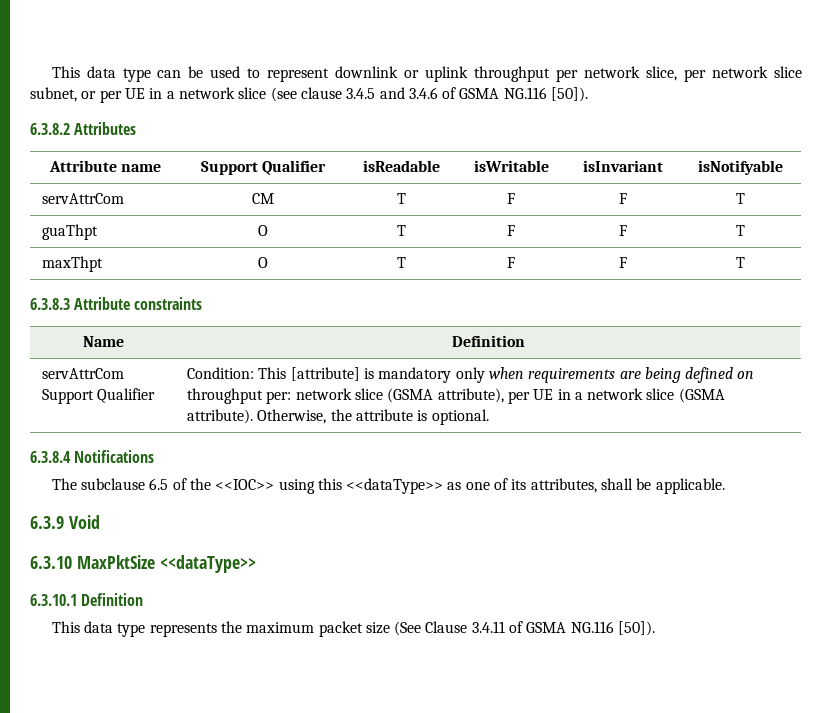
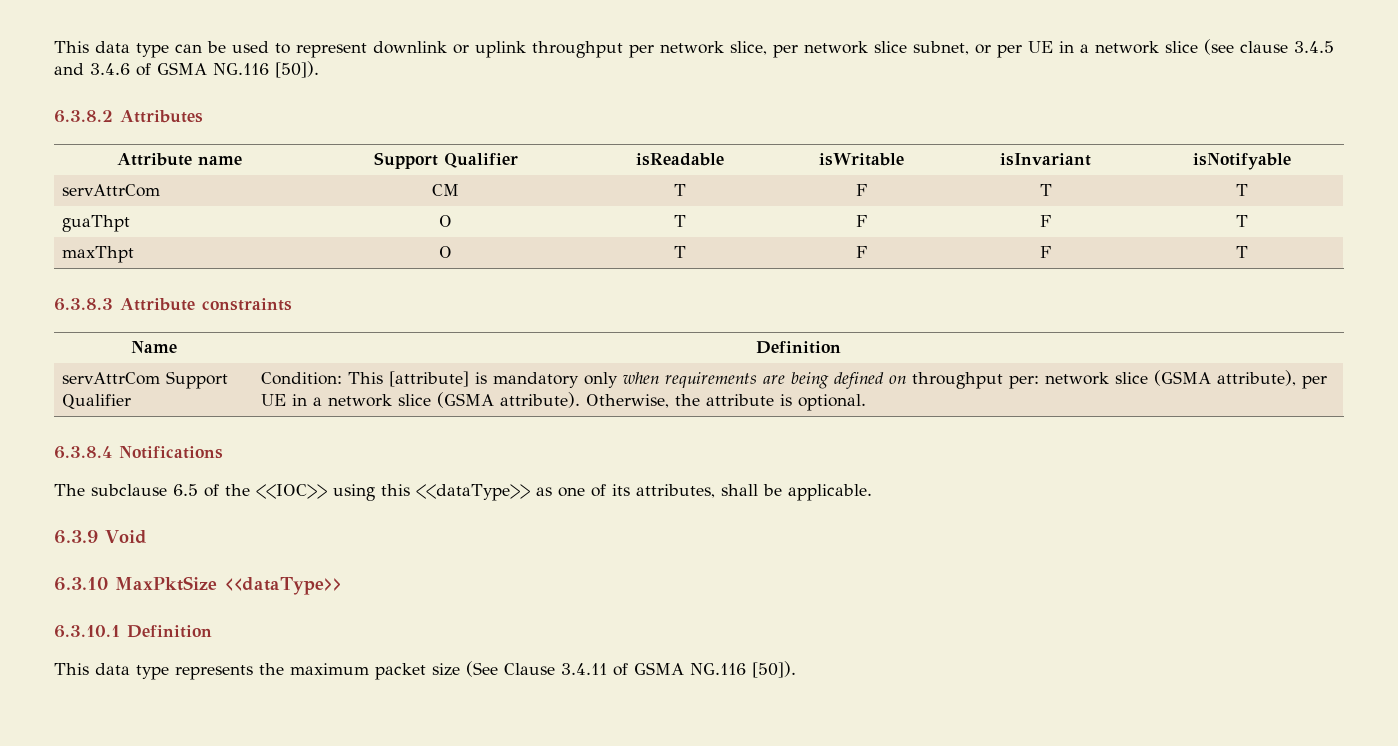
[619,193,627,204] F -> [1039,184,1052,196] T

